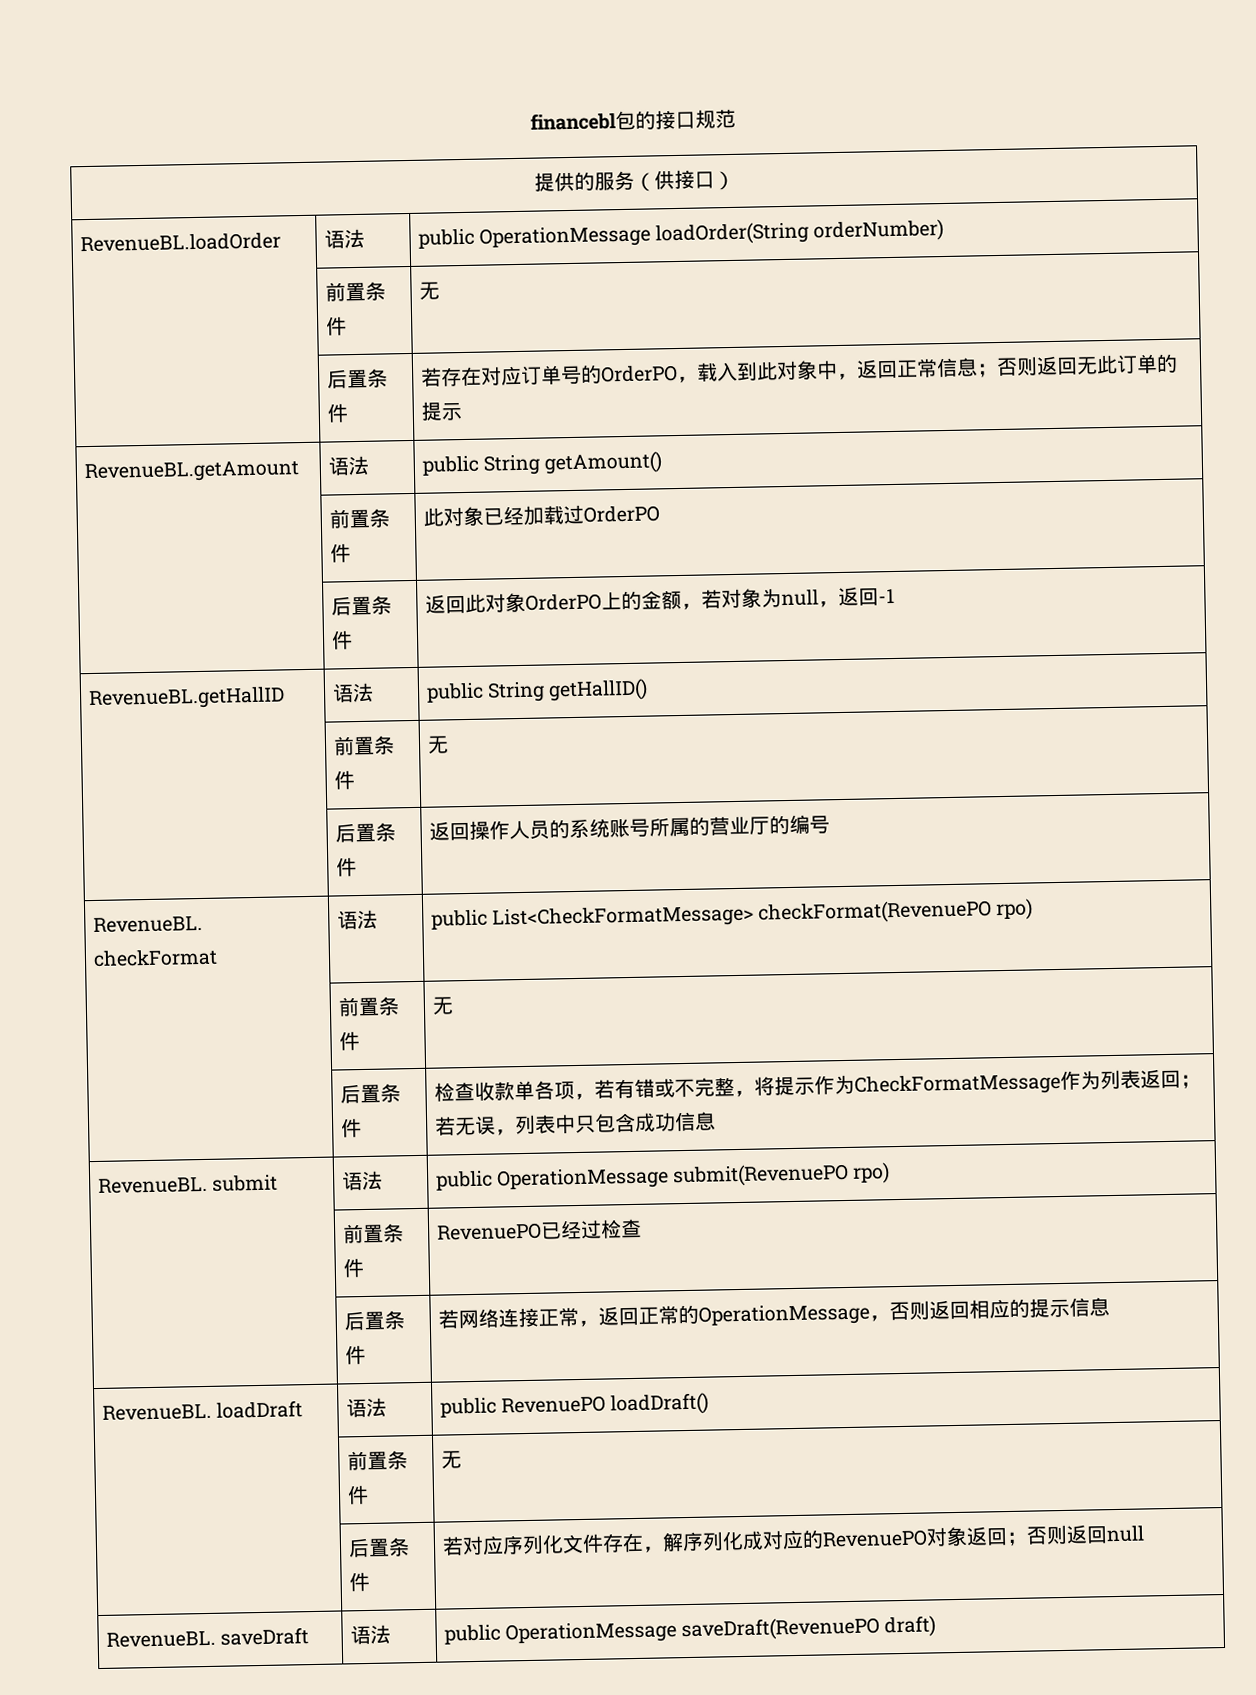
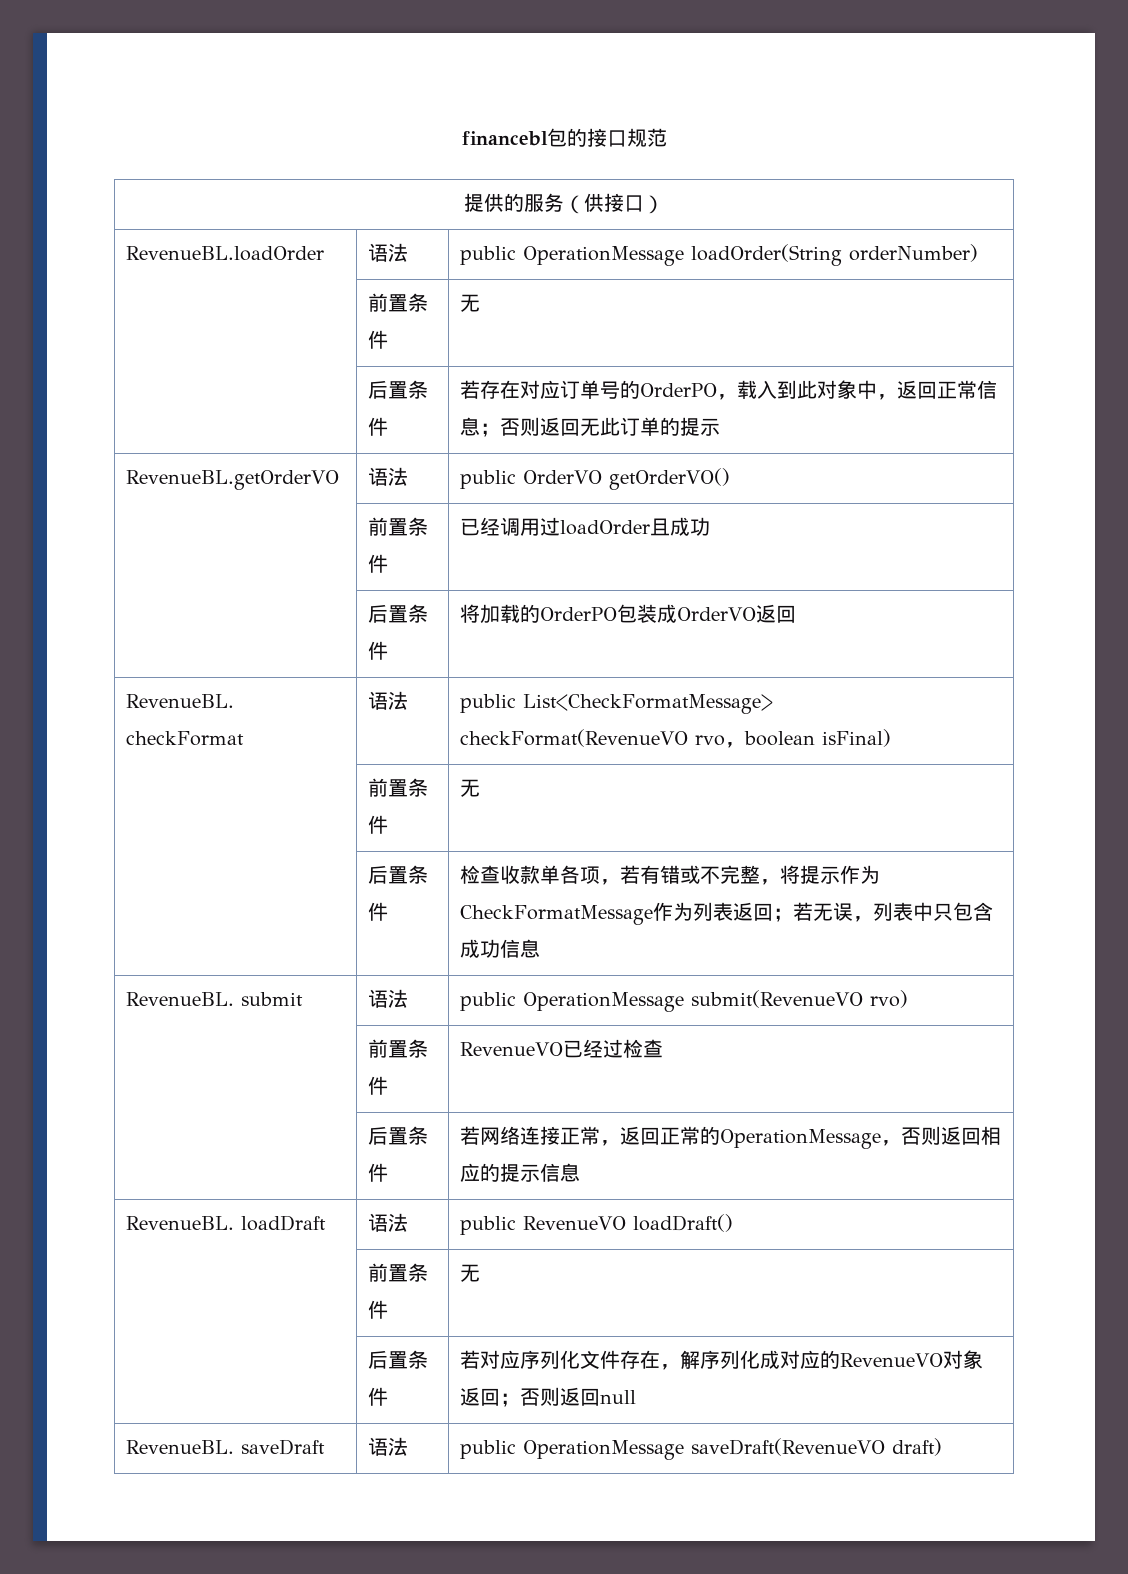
[83,460,300,484] [327,455,369,476] [421,451,663,476] [328,508,390,529] [329,543,351,563] [422,504,660,527] [330,595,392,616] [330,630,353,650] [424,586,895,614] [87,686,285,711] [331,682,374,703] [425,678,649,703] [332,735,395,756] [333,770,355,790] [426,735,449,754] [334,822,396,843] [335,857,357,877] [428,814,830,841] RevenueBL.getAmount | 语法 | public String getAmount() // | 前置条件 | 此对象已经加载过OrderPO // | 后置条件 | 返回此对象OrderPO上的金额，若对象为null，返回-1 // RevenueBL.getHallID | 语法 | public String getHallID() // | 前置条件 | 无 // | 后置条件 | 返回操作人员的系统账号所属的营业厅的编号 -> [125,470,339,490] [367,467,408,486] [459,468,730,490] [367,517,428,536] [367,554,388,573] [459,517,710,536] [367,604,428,623] [367,641,388,660] [459,604,796,624] RevenueBL.getOrderVO | 语法 | public OrderVO getOrderVO() // | 前置条件 | 已经调用过loadOrder且成功 // | 后置条件 | 将加载的OrderPO包装成OrderVO返回
[758,898,1034,925] checkFormat(RevenuePO rpo) -> [459,729,891,748] checkFormat(RevenueVO rvo，boolean isFinal)
[672,1162,891,1188] [341,1223,404,1244] [342,1258,364,1278] [436,1222,542,1241] submit(RevenuePO rpo) // | 前置条件 | RevenuePO -> [690,990,908,1008] [367,1039,428,1058] [367,1076,388,1095] [459,1042,563,1056] submit(RevenueVO rvo) // | 前置条件 | RevenueVO
[500,1395,606,1414] RevenuePO -> [522,1216,626,1230] RevenueVO
[821,1529,928,1548] RevenuePO -> [839,1353,943,1367] RevenueVO
[681,1616,881,1642] saveDraft(RevenuePO -> [690,1438,885,1456] saveDraft(RevenueVO

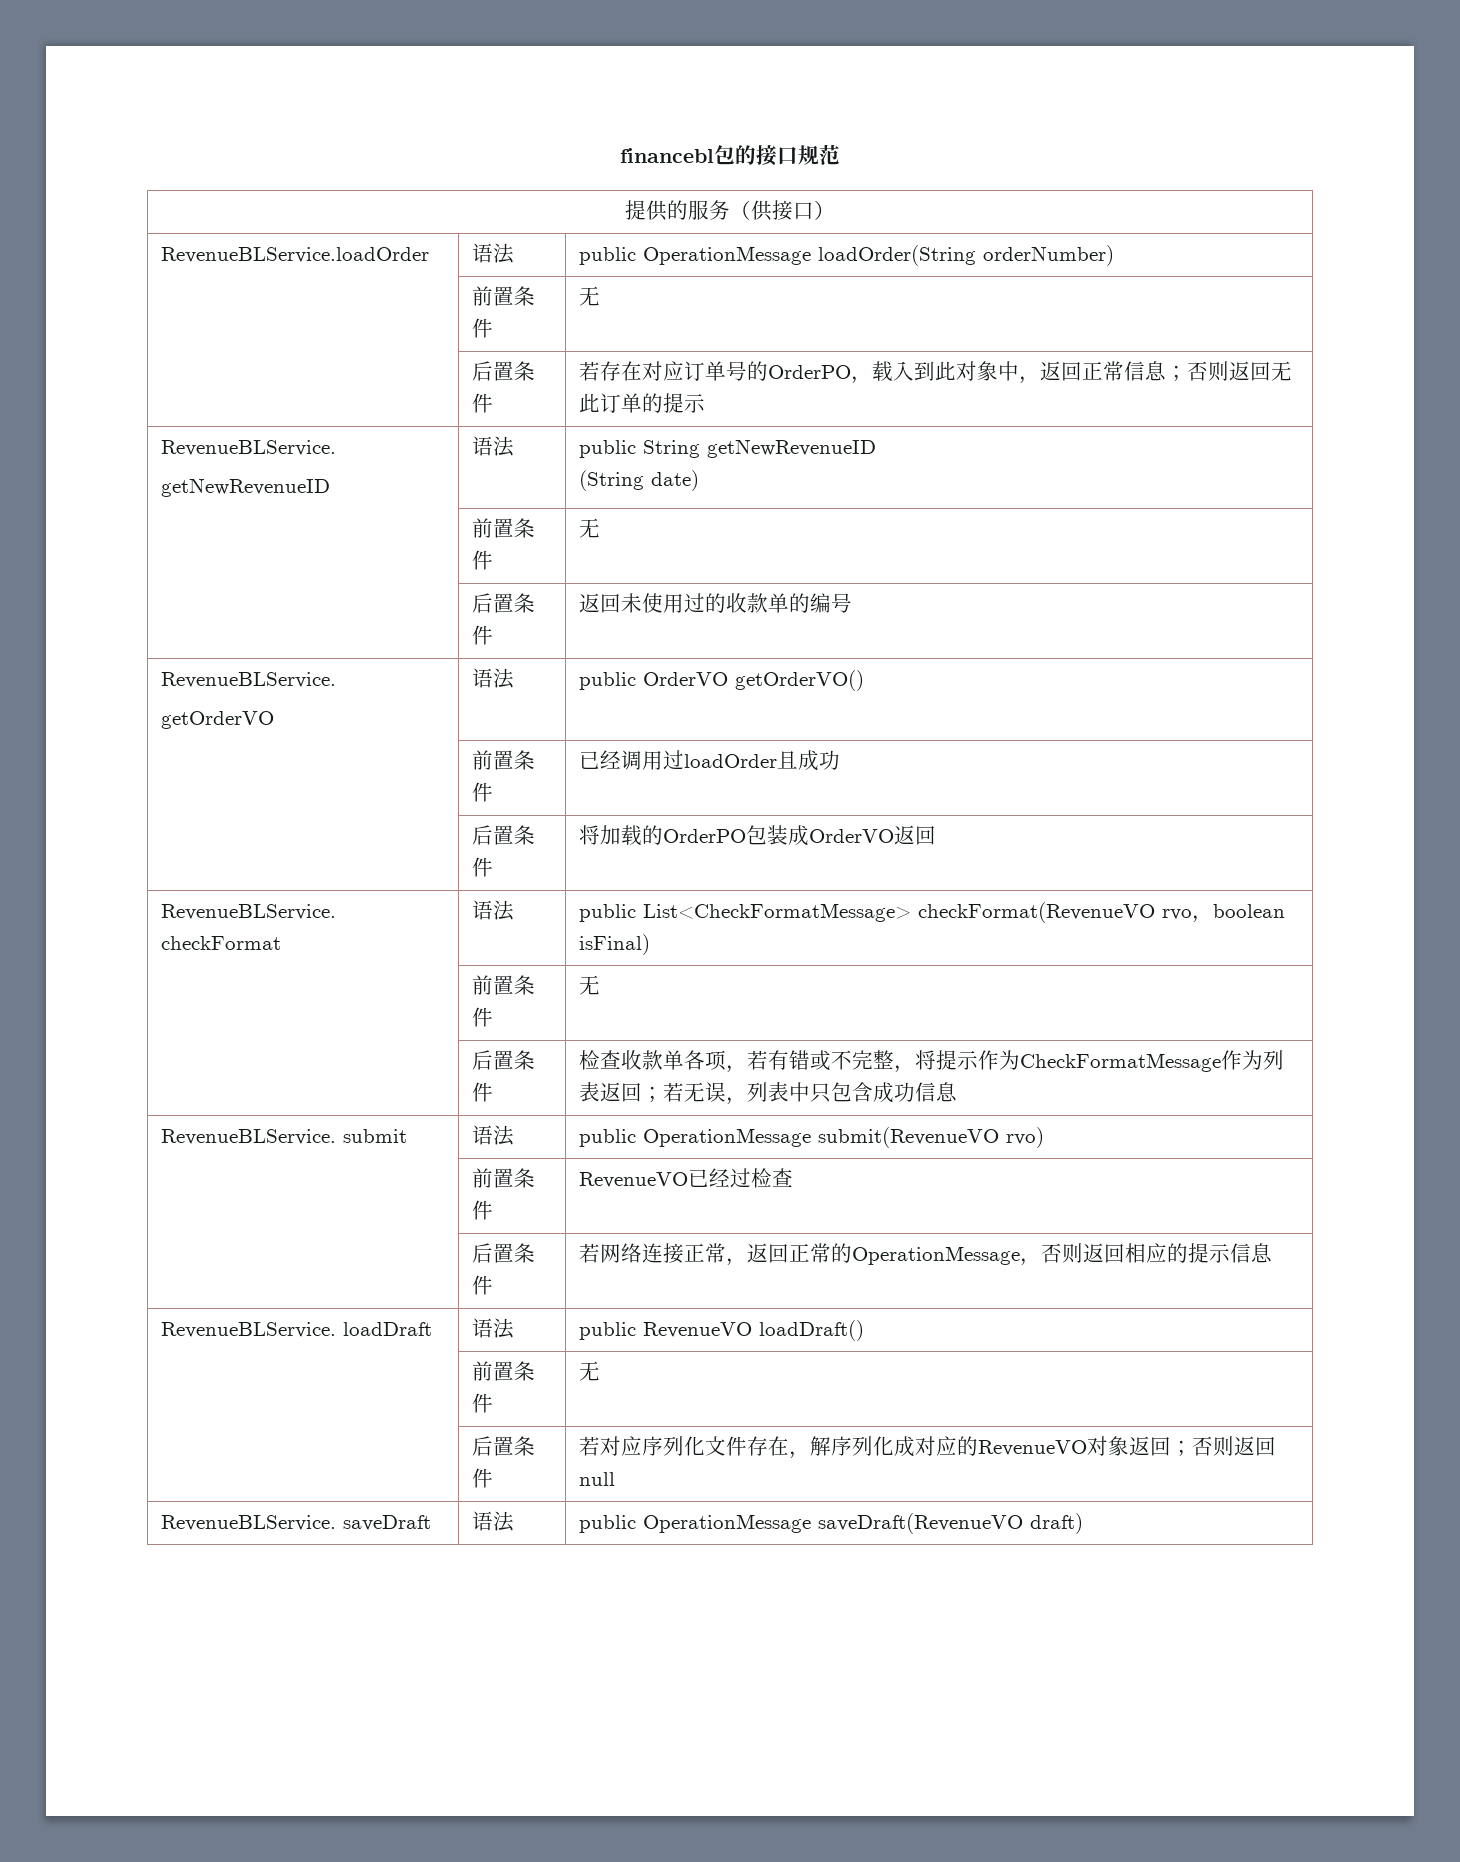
[125,246,324,261] RevenueBL.loadOrder -> [161,247,430,263] RevenueBLService.loadOrder
[125,470,339,490] RevenueBL.getOrderVO -> [161,440,337,456] [161,478,331,497] [472,436,515,457] [579,439,877,458] [579,470,700,491] [472,518,536,538] [472,550,494,570] [579,518,601,538] [472,593,536,613] [472,625,494,645] [579,593,853,613] [161,672,337,688] [161,711,275,729] RevenueBLService. // getNewRevenueID | 语法 | public String getNewRevenueID // (String date) // | 前置条件 | 无 // | 后置条件 | 返回未使用过的收款单的编号 // RevenueBLService. // getOrderVO
[125,694,234,708] RevenueBL. -> [161,904,337,920] RevenueBLService.
[125,992,234,1006] RevenueBL. -> [161,1129,337,1145] RevenueBLService.
[125,1216,234,1230] RevenueBL. -> [161,1322,337,1338] RevenueBLService.
[125,1440,234,1454] RevenueBL. -> [161,1515,337,1531] RevenueBLService.

